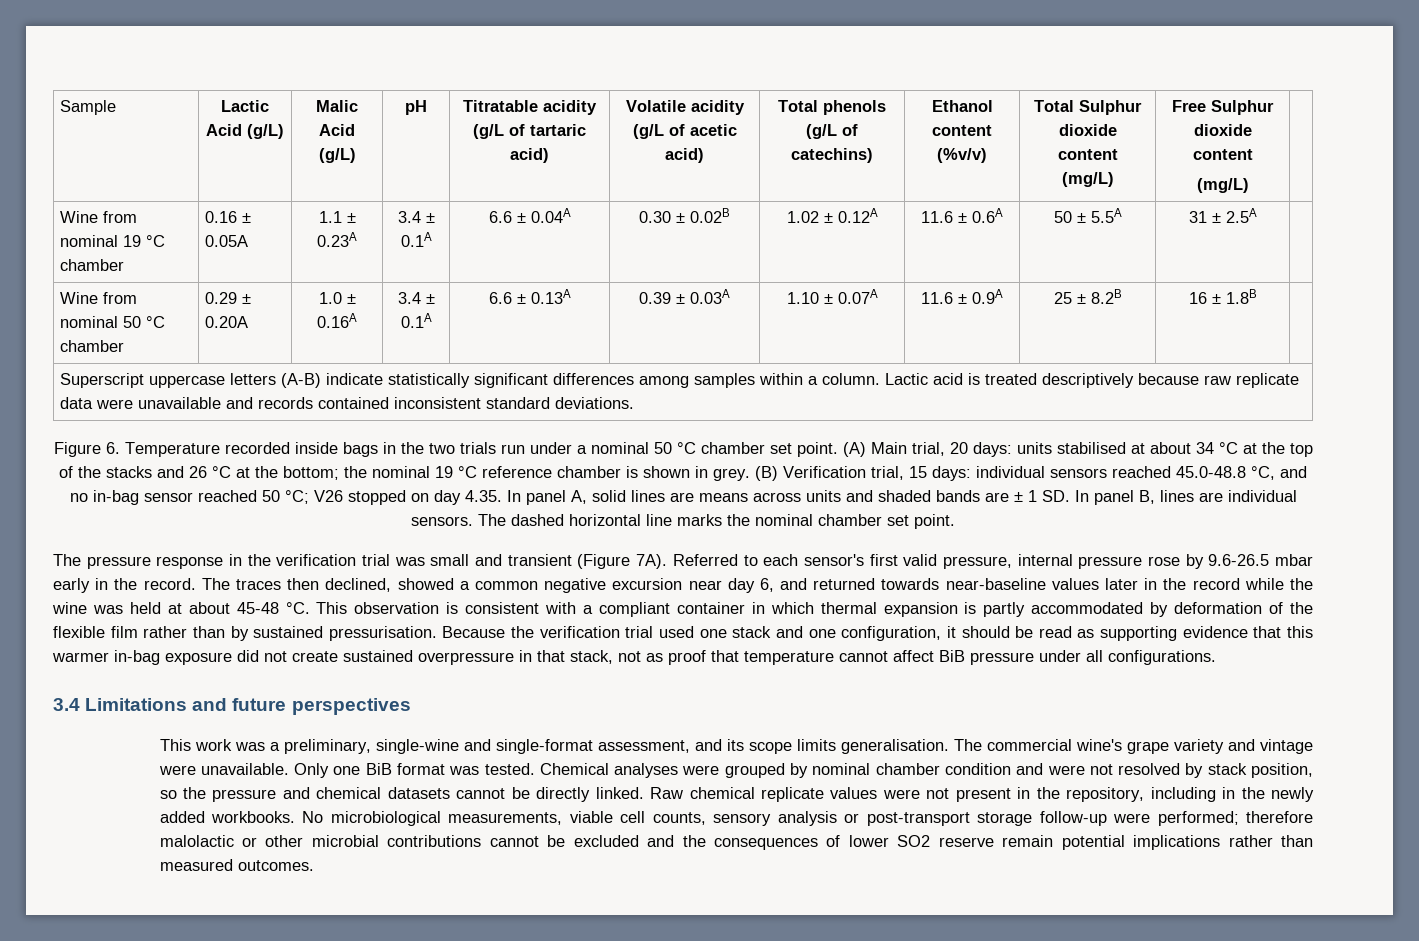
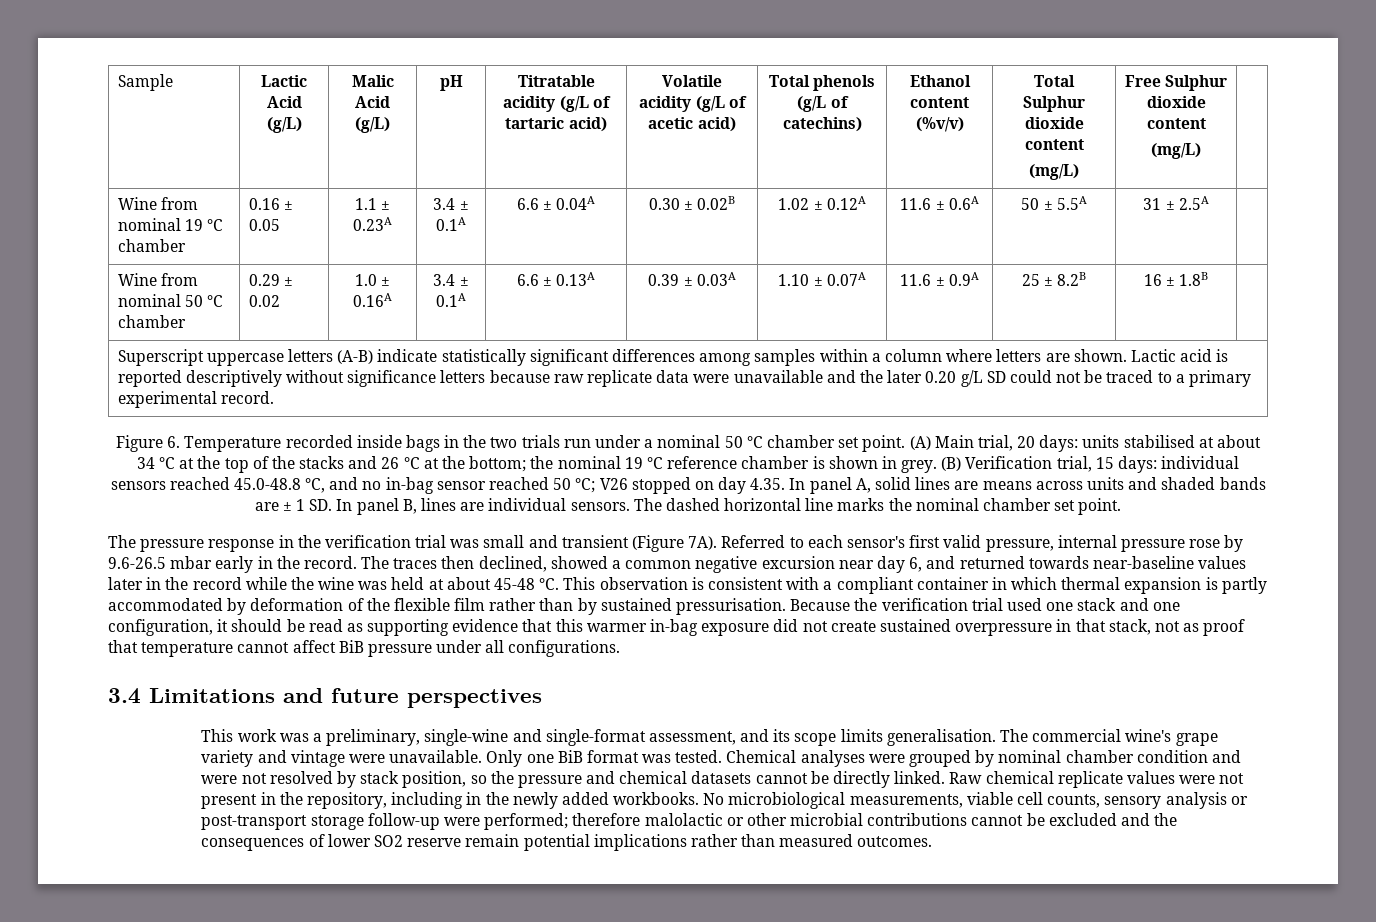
[205,235,249,247] 0.05A -> [248,219,280,231] 0.05
[205,316,249,328] 0.20A -> [248,295,280,307] 0.02
[822,373,1135,388] column. Lactic acid is treated descriptively -> [884,349,1229,362] [117,370,486,387] column where letters are shown. Lactic acid is reported descriptively without significance letters
[258,397,635,409] records contained inconsistent standard deviations. -> [859,370,1251,387] [117,391,274,408] the later 0.20 g/L SD could not be traced to a primary experimental record.

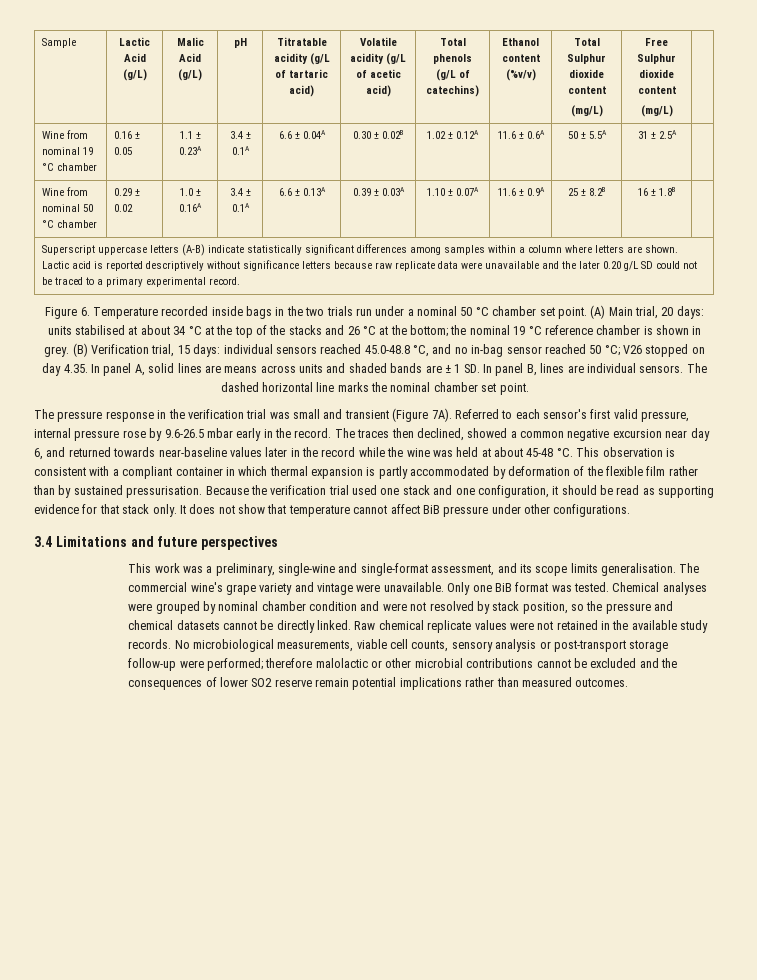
[522,619,1246,636] that this warmer in-bag exposure did not create sustained overpressure in that stack, not as proof -> [82,504,265,517] for that stack only. It does not show
[485,640,505,653] all -> [524,504,550,514] other
[201,792,700,809] present in the repository, including in the newly added workbooks. -> [556,620,709,633] [128,639,172,649] retained in the available study records.

